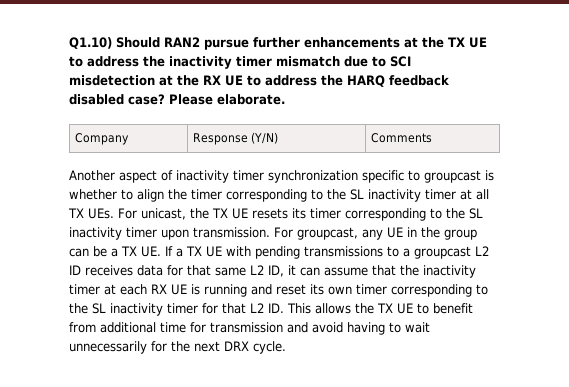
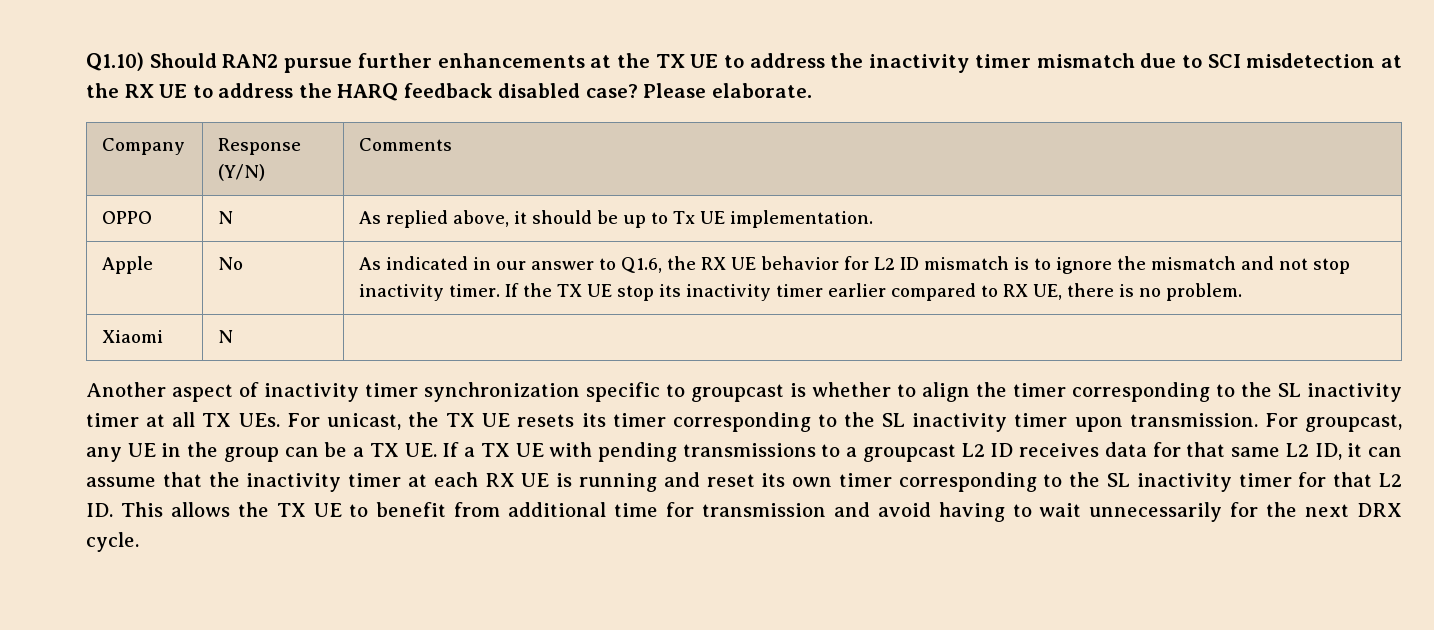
(432, 138) none -> [102,211,153,224] [218,211,234,224] [359,210,874,228] [102,256,154,274] [218,257,244,270] [359,256,1351,274] [359,283,1243,301] [102,330,164,343] [218,330,234,343] // OPPO | N | As replied above, it should be up to Tx UE implementation. // Apple | No | As indicated in our answer to Q1.6, the RX UE behavior for L2 ID mismatch is to ignore the mismatch and not stop inactivity timer. If the TX UE stop its inactivity timer earlier compared to RX UE, there is no problem. // Xiaomi | N |

